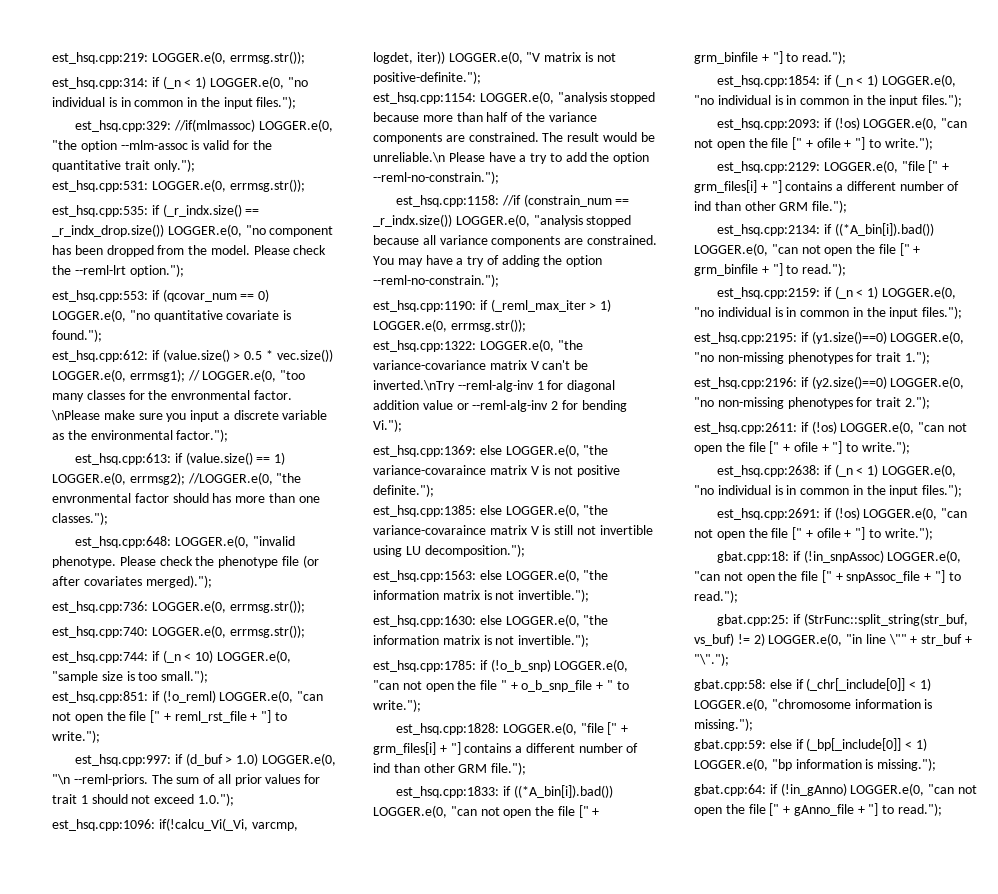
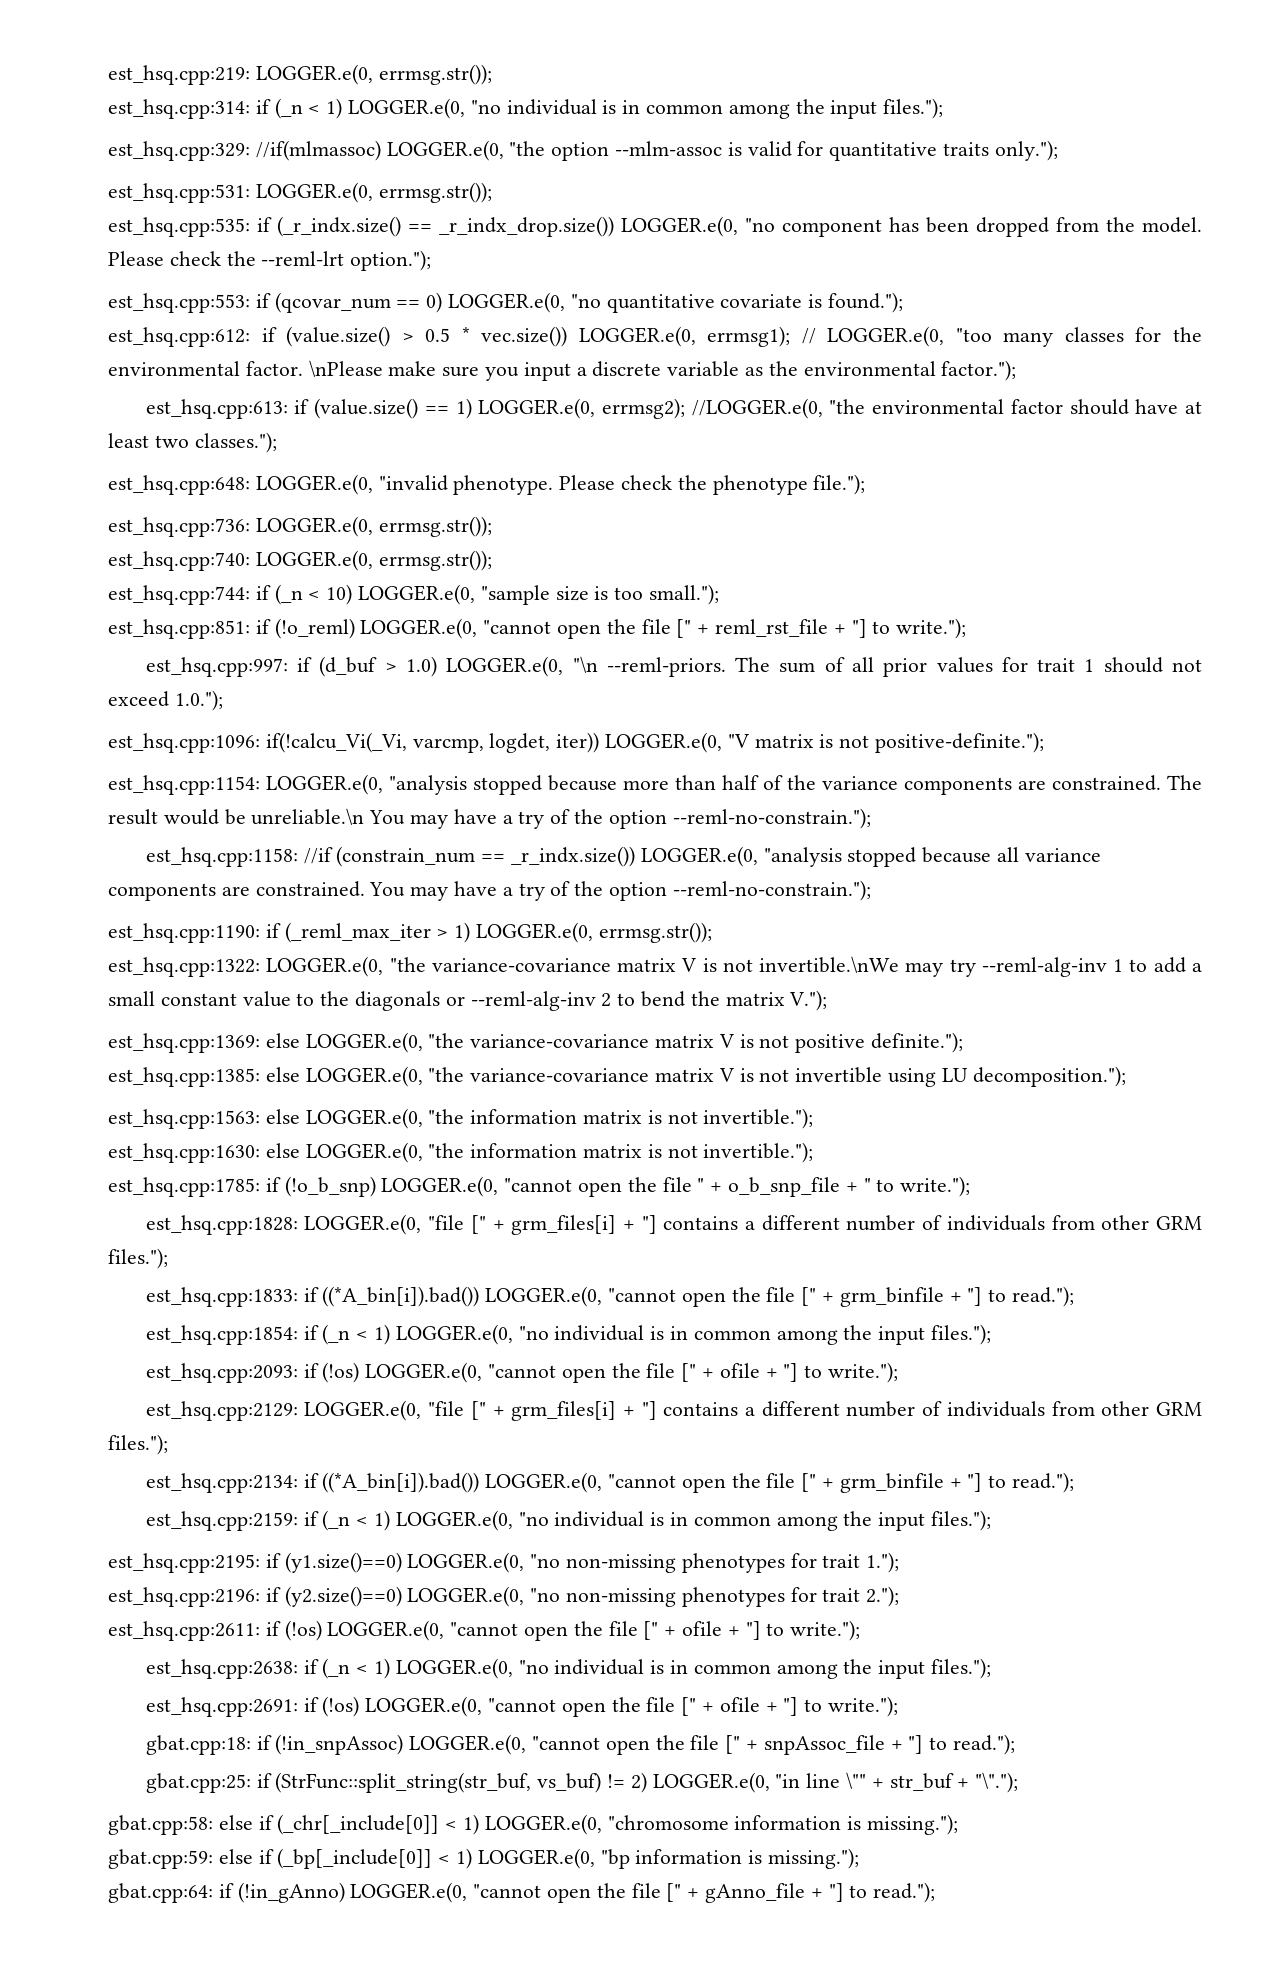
[187,97,198,107] in -> [728,104,790,119] among
[252,140,272,150] [52,160,150,172] the quantitative trait -> [829,142,990,161] quantitative traits
[171,390,251,400] envronmental -> [108,361,240,376] environmental
[52,493,131,503] envronmental -> [872,399,1005,414] environmental
[212,493,320,503] has more than one -> [1135,399,1202,414] [108,433,189,448] have at least two
[281,555,319,568] [52,575,212,588] file (or after covariates merged)."); -> [813,474,866,495] file.");
[297,691,324,701] [52,712,71,721] "can not -> [483,620,552,634] "cannot
[448,152,587,164] Please have a try to add -> [369,809,571,829] You may have a try of
[501,255,540,267] adding -> (571, 888) none
[542,360,589,370] [373,380,616,392] [373,400,627,412] [373,419,402,432] can't be inverted.\nTry --reml-alg-inv 1 for diagonal addition value or --reml-alg-inv 2 for bending Vi."); -> [702,956,1202,977] [108,990,828,1011] is not invertible.\nWe may try --reml-alg-inv 1 to add a small constant value to the diagonals or --reml-alg-inv 2 to bend the matrix V.");
[373,465,486,475] variance-covaraince -> [470,1034,650,1048] variance-covariance
[373,525,574,535] variance-covaraince matrix V is still -> [470,1068,754,1082] variance-covariance matrix V is
[373,680,422,690] "can not -> [504,1178,573,1192] "cannot
[373,762,527,775] ind than other GRM file."); -> [946,1215,1202,1231] [108,1248,168,1269] individuals from other GRM files.");
[450,806,500,816] "can not -> [607,1288,676,1302] "cannot
[852,95,863,105] in -> [776,1330,838,1345] among
[941,118,968,128] [694,139,713,148] "can not -> [487,1364,556,1378] "cannot
[694,200,848,213] ind than other GRM file."); -> [946,1401,1202,1417] [108,1434,168,1455] individuals from other GRM files.");
[771,244,821,254] "can not -> [607,1474,676,1488] "cannot
[852,307,863,317] in -> [776,1516,838,1531] among
[918,422,967,432] "can not -> [450,1622,519,1636] "cannot
[852,485,863,495] in -> [776,1664,838,1679] among
[941,508,968,518] [694,529,713,538] "can not -> [487,1698,556,1712] "cannot
[694,571,743,581] "can not -> [531,1736,600,1750] "cannot
[928,784,977,794] "can not -> [473,1884,542,1898] "cannot

